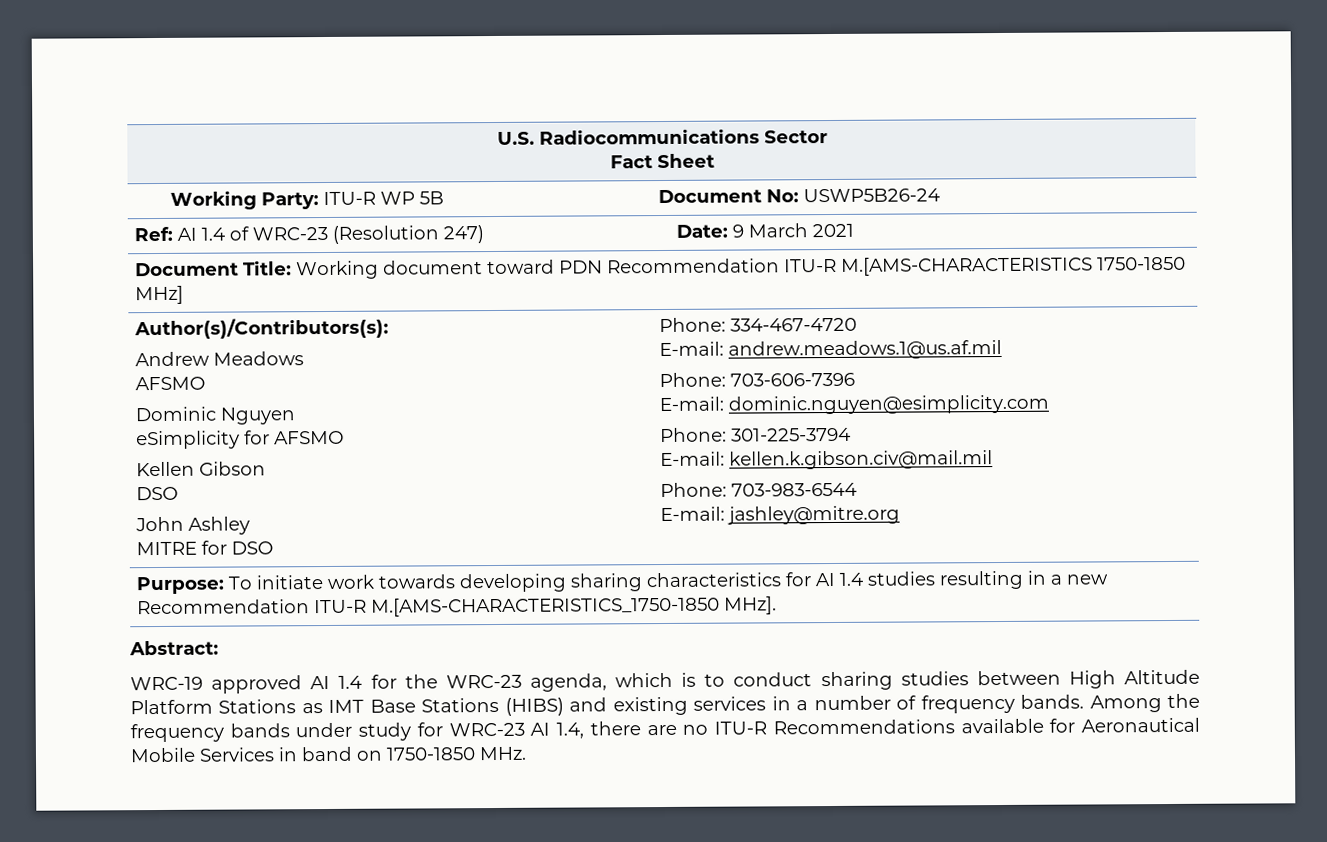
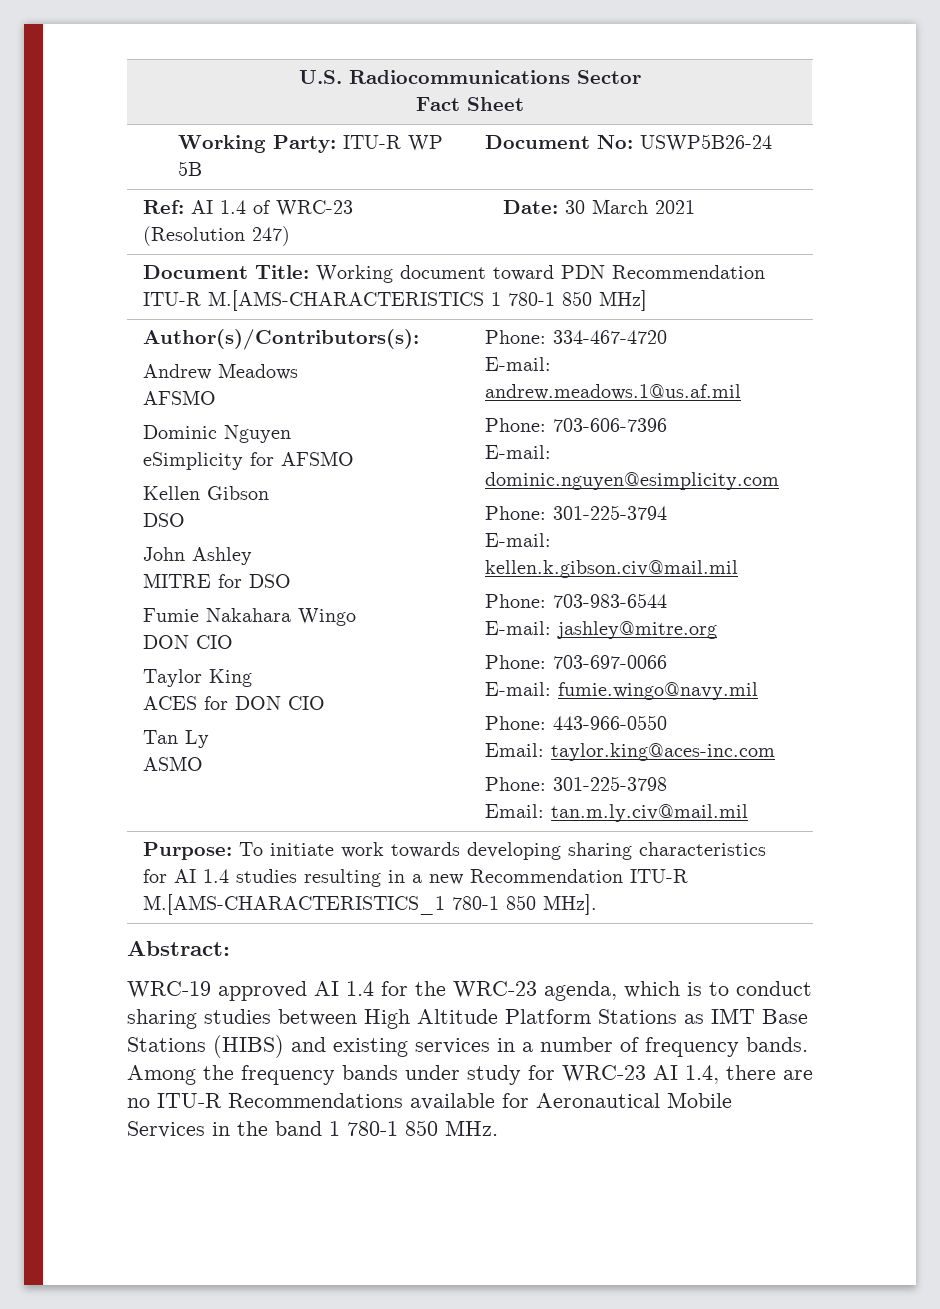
[732,224,745,238] 9 -> [564,200,585,214] 30
[1097,256,1187,271] 1750-1850 -> [491,291,593,306] 1 780-1 850
(275, 548) none -> [143,608,357,626] [143,635,234,649] [143,669,253,687] [143,696,326,710] [143,730,210,748] [143,756,204,771] // Fumie Nakahara Wingo // DON CIO // Taylor King // ACES for DON CIO // Tan Ly // ASMO
(901, 515) none -> [485,655,668,669] [485,682,759,700] [485,715,668,730] [485,743,776,761] [485,776,668,791] [485,804,749,822] // Phone: 703-697-0066 // E-mail: fumie.wingo@navy.mil // Phone: 443-966-0550 // Email: taylor.king@aces-inc.com // Phone: 301-225-3798 // Email: tan.m.ly.civ@mail.mil
[371,596,721,617] M.[AMS-CHARACTERISTICS_1750-1850 -> [143,894,537,915] M.[AMS-CHARACTERISTICS_1 780-1 850
[301,746,476,762] band on 1750-1850 -> [237,1120,438,1136] the band 1 780-1 850

